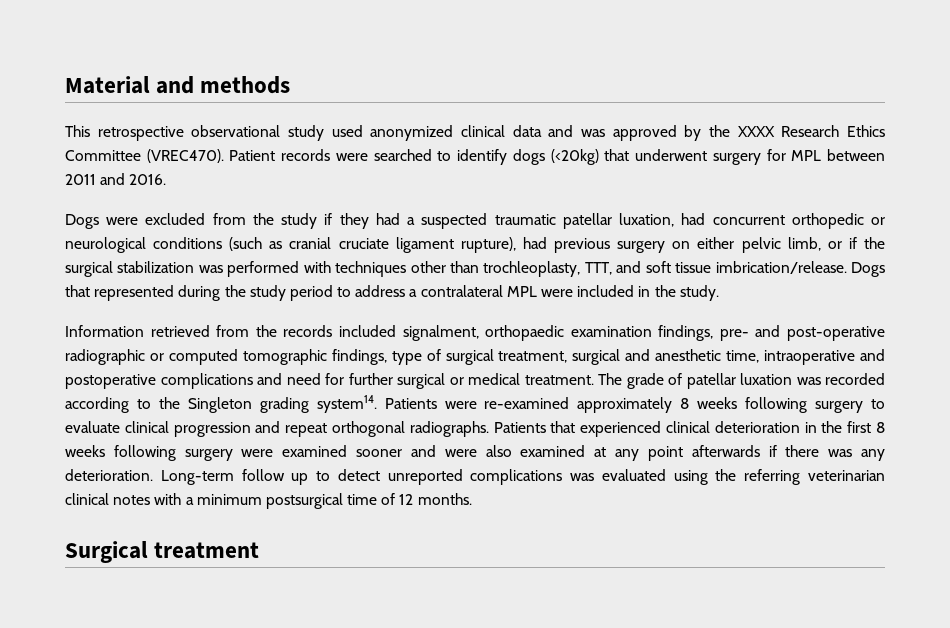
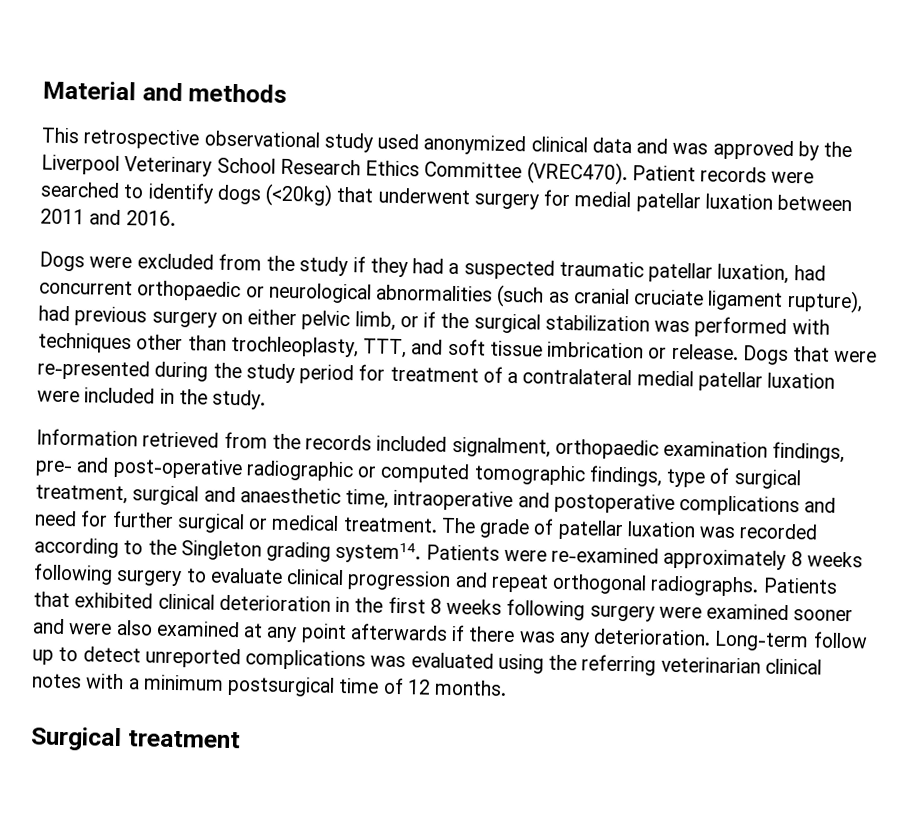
[737,126,775,137] XXXX -> [41,154,276,177] Liverpool Veterinary School
[791,150,822,161] MPL -> [574,191,773,213] medial patellar luxation
[791,213,864,229] orthopedic -> [136,280,242,302] orthopaedic
[153,237,223,249] conditions -> [376,284,494,302] abnormalities
[715,261,886,277] [65,285,537,301] imbrication/release. Dogs that represented during the study period to address a contralateral MPL -> [547,341,878,365] [37,359,836,392] imbrication or release. Dogs that were re-presented during the study period for treatment of a contralateral medial patellar luxation
[655,349,722,361] anesthetic -> [239,487,341,504] anaesthetic
[580,421,662,437] experienced -> [74,592,154,609] exhibited

